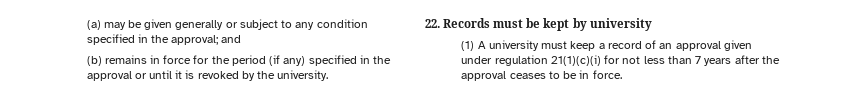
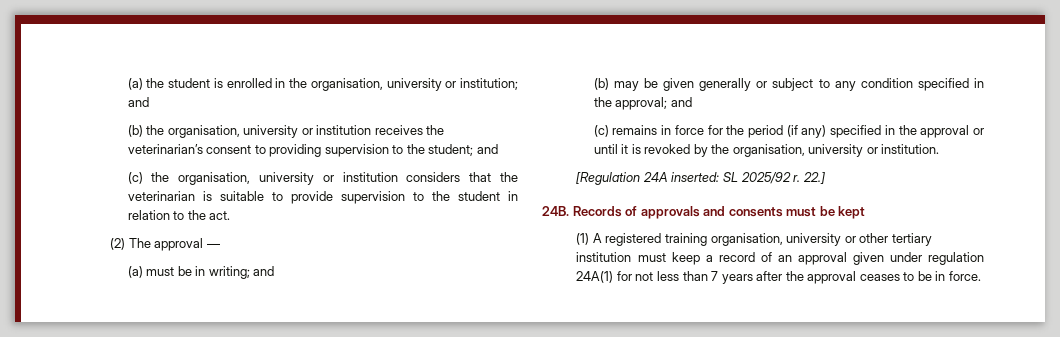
[86,20,101,30] (a) -> [127,78,518,91] [127,97,149,107] [127,125,445,138] [127,144,498,157] [127,172,518,185] [127,191,518,204] [127,210,231,220] [110,238,220,251] [127,266,275,279] [593,78,609,90] (a) the student is enrolled in the organisation, university or institution; and // (b) the organisation, university or institution receives the veterinarian’s consent to providing supervision to the student; and // (c) the organisation, university or institution considers that the veterinarian is suitable to provide supervision to the student in relation to the act. // (2) The approval — // (a) must be in writing; and // (b)
[86,56,102,66] (b) -> [593,125,609,137] (c)
[277,70,329,81] [425,18,491,28] university. // 22. Records -> [732,144,940,157] [576,172,825,185] [542,206,783,219] organisation, university or institution. // [Regulation 24A inserted: SL 2025/92 r. 22.] // 24B. Records of approvals and consents
[572,18,652,31] by university -> (866, 212) none
[488,40,539,51] university -> [605,233,932,246] [576,252,632,262] registered training organisation, university or other tertiary institution
[550,55,601,66] 21(1)(c)(i) -> [576,271,614,283] 24A(1)

